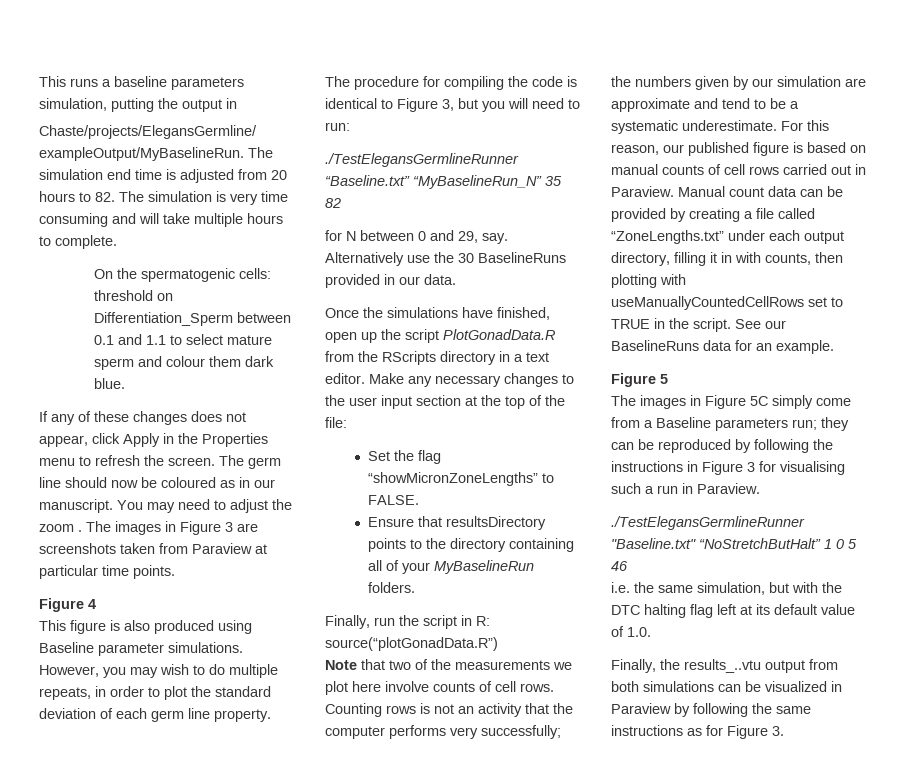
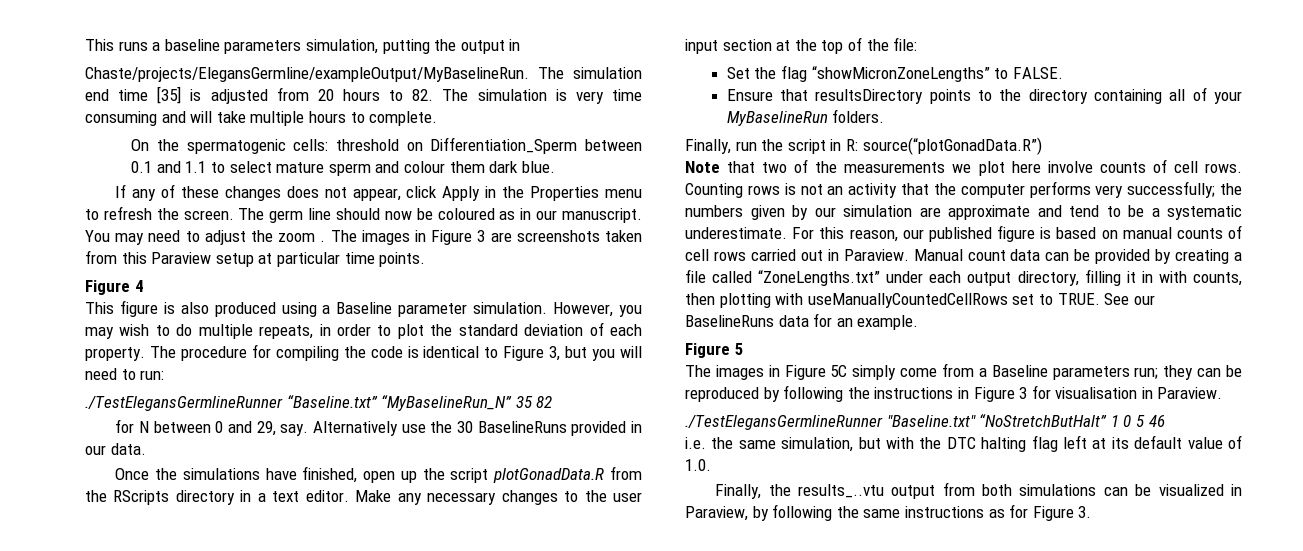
(162, 174) none -> [157,86,182,104] [35]
[192,543,252,554] Paraview -> [121,252,254,267] this Paraview setup
(252, 627) none -> [322,305,331,314] a
[168,642,243,653] simulations. -> [473,302,548,314] simulation.
[151,708,210,722] germ line -> (643, 330) none
[443,329,556,340] PlotGonadData.R -> [493,468,605,483] plotGonadData.R
[611,318,731,332] TRUE in the script. -> [1057,293,1100,305] TRUE.
[780,461,845,475] [611,483,678,494] visualising such a run -> [1055,387,1138,399] visualisation
[611,703,671,714] Paraview -> [685,506,748,521] Paraview,

